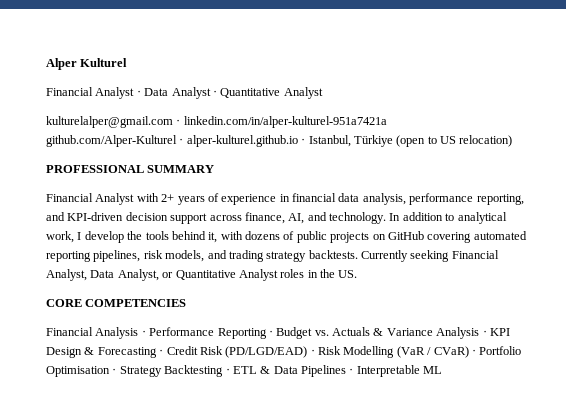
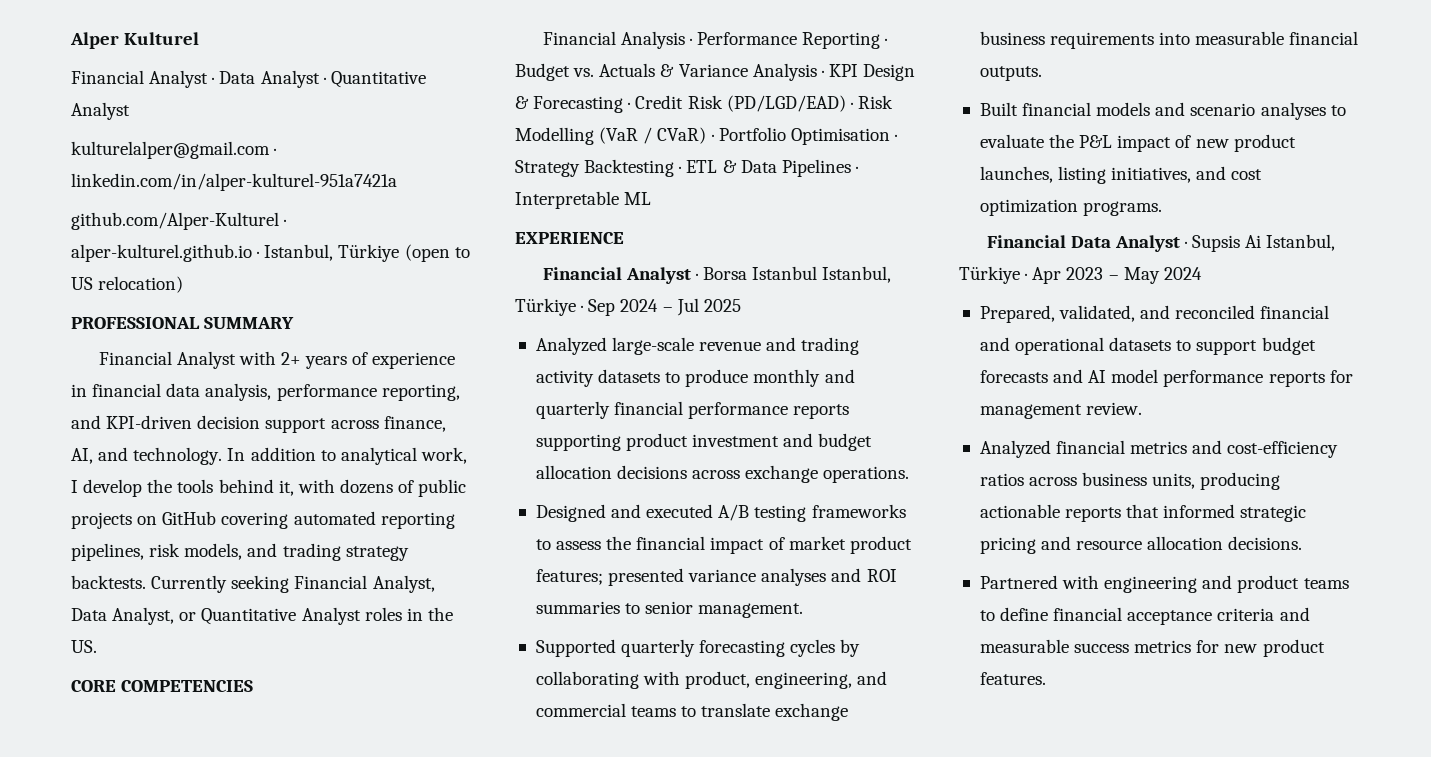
(443, 370) none -> [515,232,624,244] [542,266,892,284] [515,298,741,316] [535,337,860,355] [535,369,855,387] [535,401,850,419] [535,433,873,451] [535,465,910,483] [535,504,906,522] [535,536,912,554] [535,568,897,586] [535,601,804,618] [535,639,861,657] [535,671,888,689] [535,703,849,721] [979,31,1359,49] [979,66,1042,81] [979,102,1346,120] [979,134,1296,152] [979,166,1263,184] [979,199,1163,216] [986,234,1336,252] [959,266,1202,284] [979,305,1330,323] [979,337,1316,355] [979,369,1353,387] [979,402,1143,419] [979,440,1339,458] [979,472,1281,490] [979,504,1307,522] [979,536,1303,554] [979,575,1349,593] [979,607,1310,625] [979,639,1325,657] [979,672,1046,685] // EXPERIENCE // Financial Analyst · Borsa Istanbul Istanbul, Türkiye · Sep 2024 – Jul 2025 // Analyzed large-scale revenue and trading activity datasets to produce monthly and quarterly financial performance reports supporting product investment and budget allocation decisions across exchange operations. // Designed and executed A/B testing frameworks to assess the financial impact of market product features; presented variance analyses and ROI summaries to senior management. // Supported quarterly forecasting cycles by collaborating with product, engineering, and commercial teams to translate exchange business requirements into measurable financial outputs. // Built financial models and scenario analyses to evaluate the P&L impact of new product launches, listing initiatives, and cost optimization programs. // Financial Data Analyst · Supsis Ai Istanbul, Türkiye · Apr 2023 – May 2024 // Prepared, validated, and reconciled financial and operational datasets to support budget forecasts and AI model performance reports for management review. // Analyzed financial metrics and cost-efficiency ratios across business units, producing actionable reports that informed strategic pricing and resource allocation decisions. // Partnered with engineering and product teams to define financial acceptance criteria and measurable success metrics for new product features.

